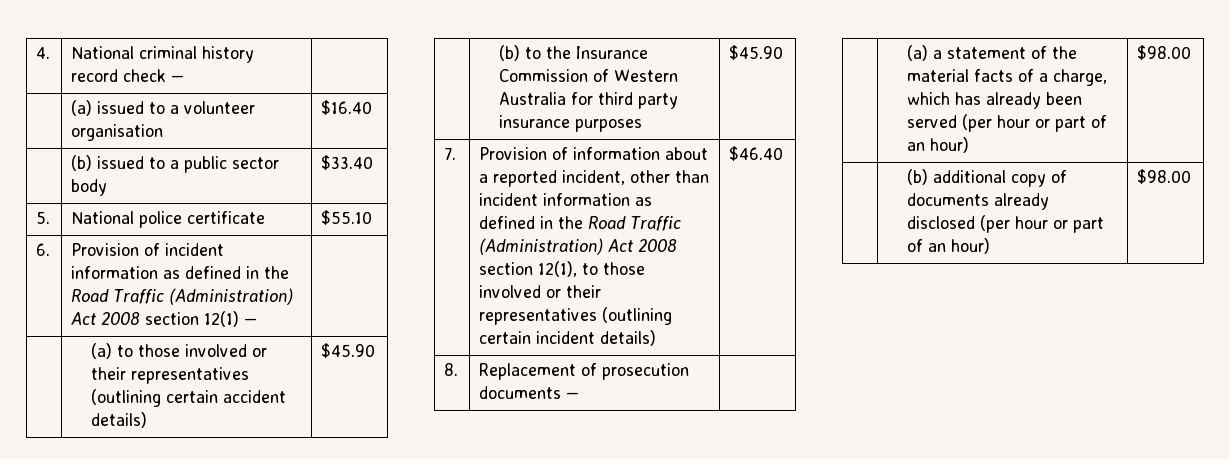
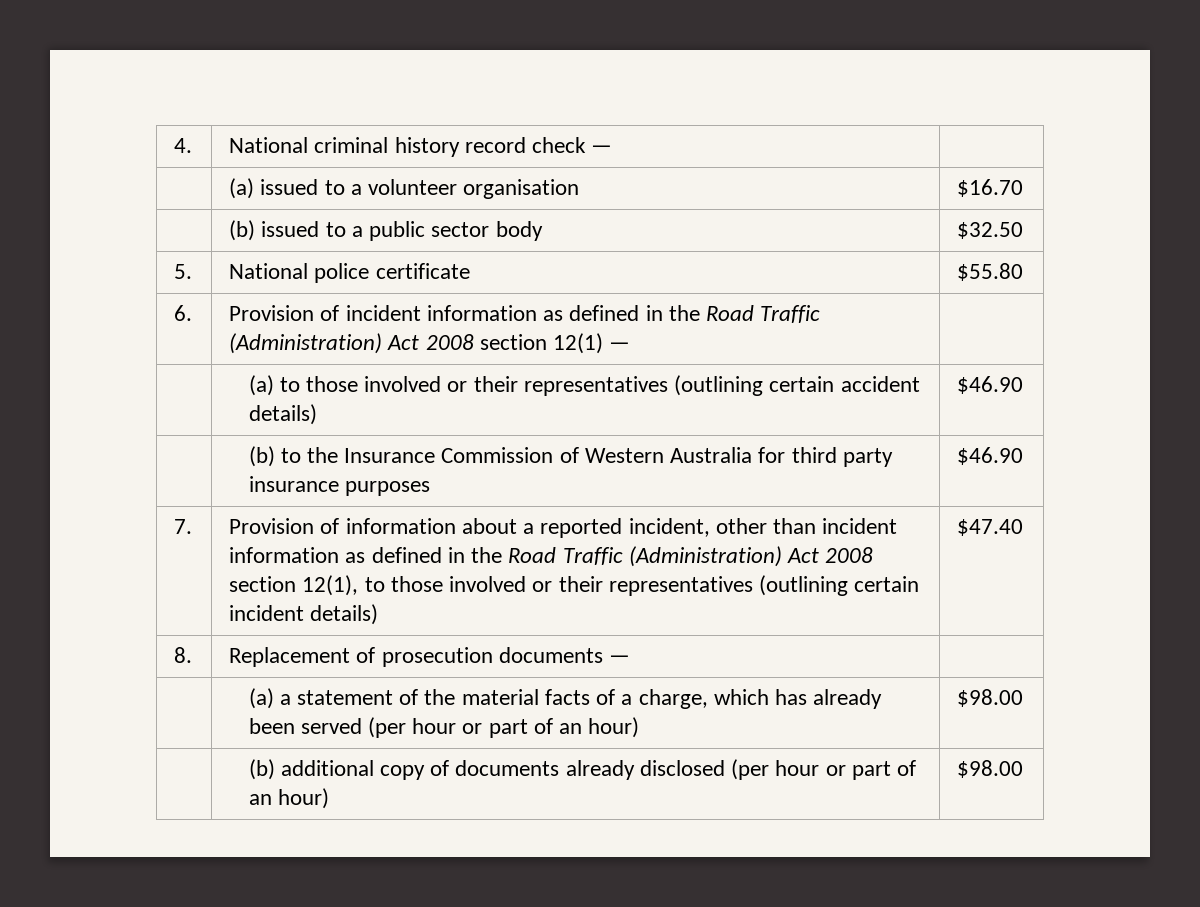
[321,100,373,115] $16.40 -> [957,179,1024,197] $16.70
[321,155,374,170] $33.40 -> [957,222,1024,239] $32.50
[321,210,373,225] $55.10 -> [957,263,1024,281] $55.80
[321,343,376,358] $45.90 -> [957,376,1024,394] $46.90
[729,45,784,60] $45.90 -> [957,447,1024,465] $46.90
[729,146,784,161] $46.40 -> [957,519,1024,536] $47.40

